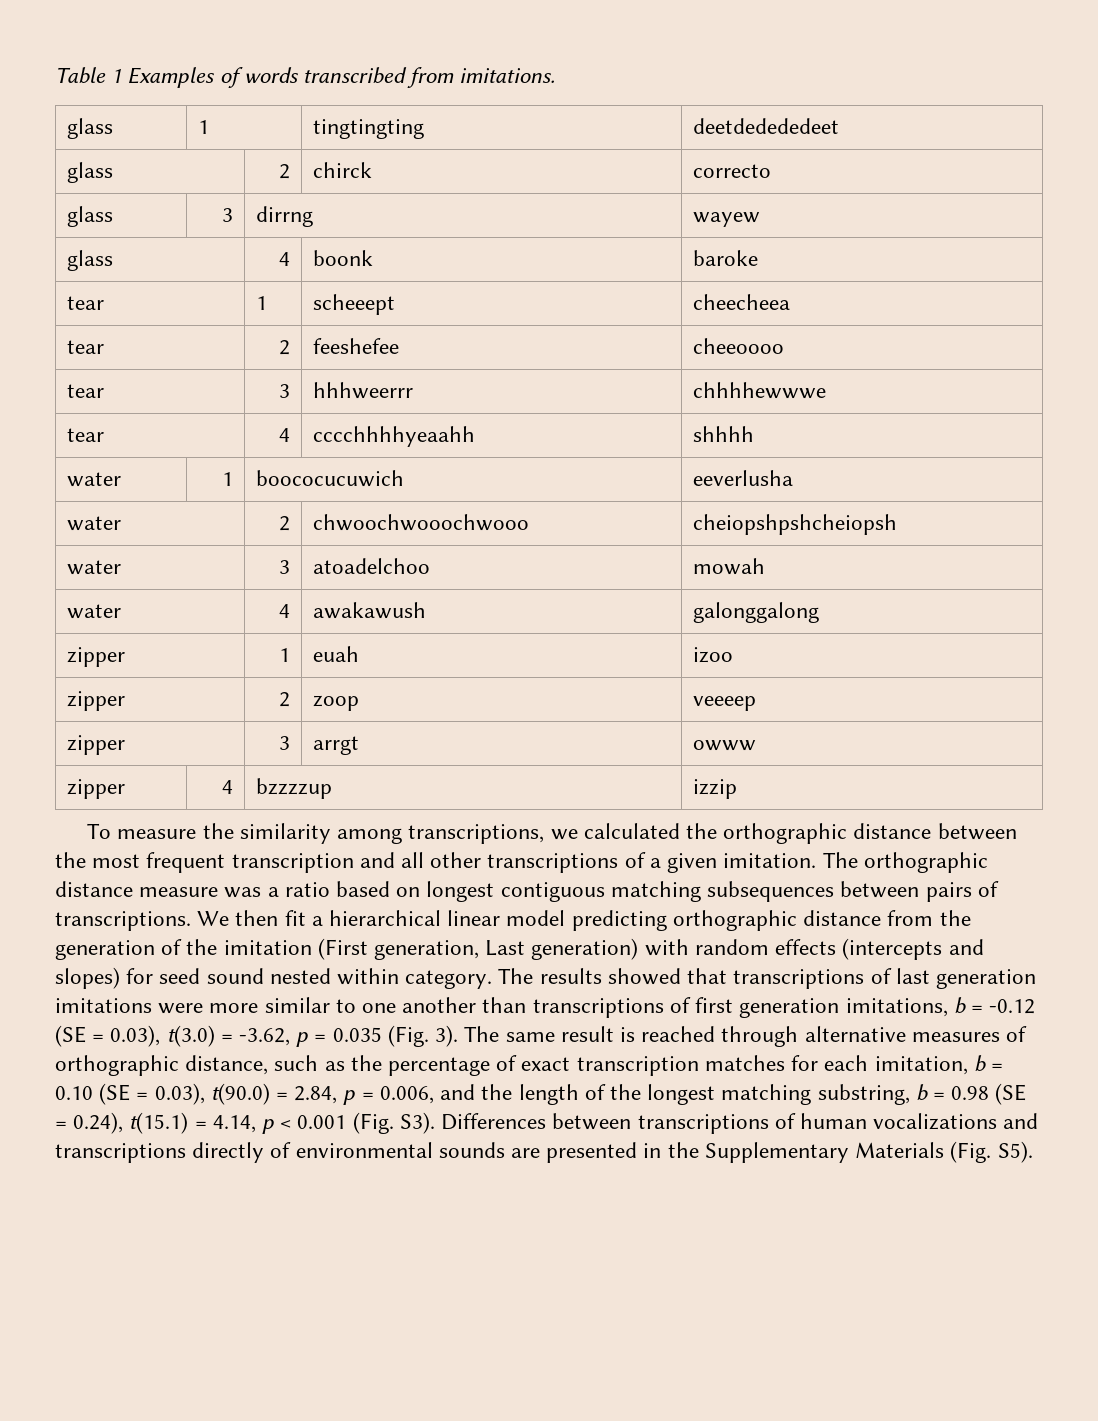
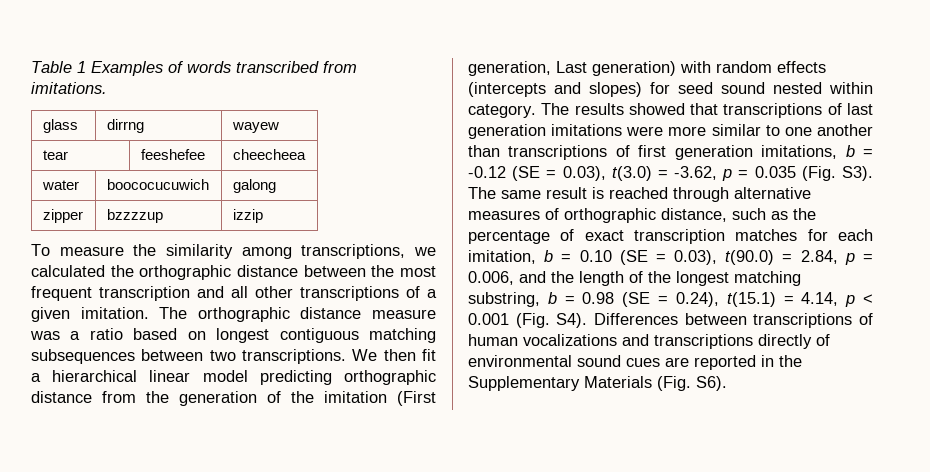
[198,120,210,134] [313,119,425,139] [693,118,840,134] [67,162,114,183] [278,164,290,179] [313,162,373,178] [693,164,772,178] [67,206,114,227] [221,208,233,222] [256,206,314,227] [693,212,761,227] [67,250,114,271] [278,252,290,266] [313,250,374,266] [693,250,759,266] [67,296,105,310] [256,296,268,310] [313,294,396,315] 1 | tingtingting | deetdedededeet // glass | 2 | chirck | correcto // glass | 3 | dirrng | wayew // glass | 4 | boonk | baroke // tear | 1 | scheeept -> [106,119,144,133] [231,122,279,133] [42,150,68,160] [140,149,205,160] dirrng | wayew // tear | feeshefee
[67,340,105,354] [278,340,290,355] [313,338,400,354] [693,338,785,354] [67,384,105,398] [278,384,290,398] [313,382,414,399] [693,382,827,399] [67,428,105,442] [278,428,290,442] [313,426,476,447] [693,426,755,442] [67,472,122,487] [221,472,233,486] // tear | 2 | feeshefee | cheeoooo // tear | 3 | hhhweerrr | chhhhewwwe // tear | 4 | cccchhhhyeaahh | shhhh // water | 1 -> [41,180,79,190] // water
[693,470,794,486] [67,516,122,531] [278,516,290,531] [313,514,530,531] [693,514,898,535] [67,560,122,575] [278,560,290,574] [313,558,431,574] [693,558,766,575] [67,604,122,619] [278,604,290,618] [313,602,427,619] [693,602,820,623] [67,647,126,667] [278,648,290,662] [313,646,360,662] [693,647,734,663] [67,691,126,711] [278,692,290,707] [313,695,360,711] [693,696,757,711] [67,735,126,755] [278,736,290,750] [313,736,360,755] [693,740,757,751] [67,779,126,799] [221,780,233,794] eeverlusha // water | 2 | chwoochwooochwooo | cheiopshpshcheiopsh // water | 3 | atoadelchoo | mowah // water | 4 | awakawush | galonggalong // zipper | 1 | euah | izoo // zipper | 2 | zoop | veeeep // zipper | 3 | arrgt | owww // zipper | 4 -> [232,179,276,193] [42,209,83,223] galong // zipper
[925,881,999,902] pairs of -> [209,350,236,361] two
[435,1025,459,1047] 3). -> [842,166,873,181] S3).
[399,1112,435,1134] S3). -> [556,313,588,328] S4).
[438,1142,638,1163] sounds are presented -> [577,355,756,370] sound cues are reported
[997,1141,1033,1163] S5). -> [696,376,727,391] S6).

